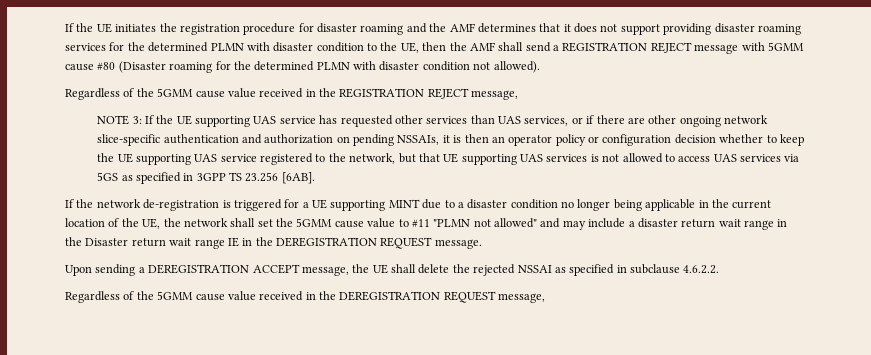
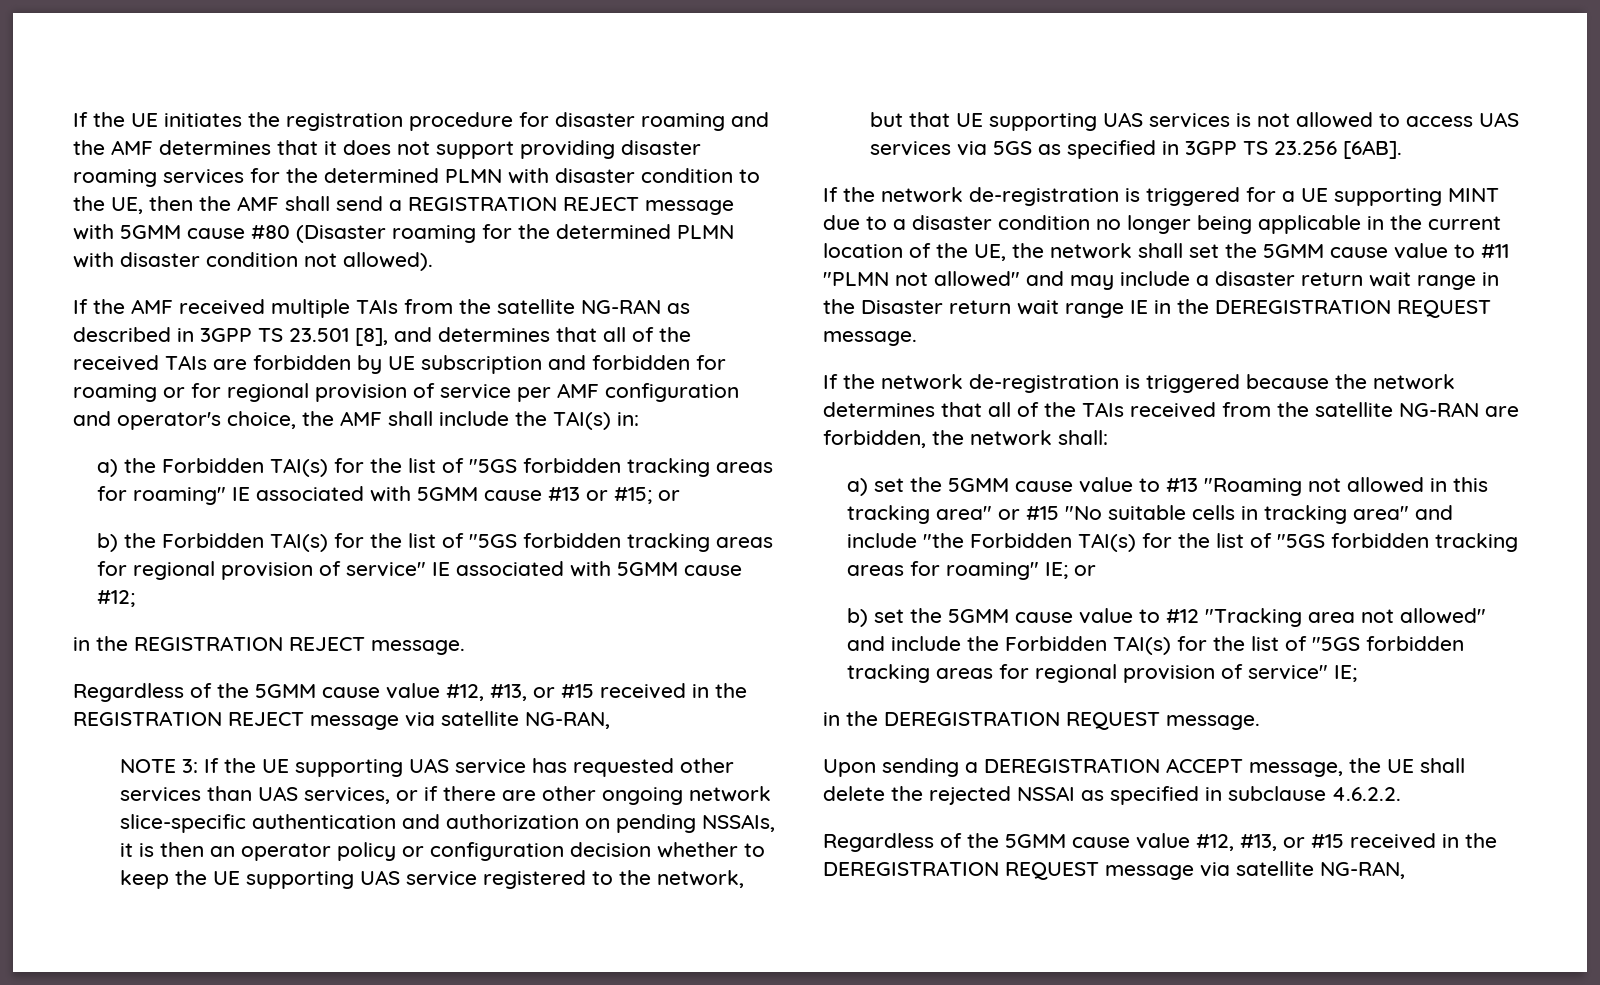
[65,88,256,100] // Regardless of the 5GMM cause value -> [73,299,690,318] [73,327,691,346] [73,355,726,374] [73,383,739,402] [73,411,639,430] [96,458,773,477] [96,486,680,505] [96,533,773,552] [96,561,742,580] [96,590,135,607] [73,636,465,655] [73,683,594,702] // If the AMF received multiple TAIs from the satellite NG-RAN as described in 3GPP TS 23.501 [8], and determines that all of the received TAIs are forbidden by UE subscription and forbidden for roaming or for regional provision of service per AMF configuration and operator's choice, the AMF shall include the TAI(s) in: // a) the Forbidden TAI(s) for the list of "5GS forbidden tracking areas for roaming" IE associated with 5GMM cause #13 or #15; or // b) the Forbidden TAI(s) for the list of "5GS forbidden tracking areas for regional provision of service" IE associated with 5GMM cause #12; // in the REGISTRATION REJECT message. // Regardless of the 5GMM cause value #12, #13, or #15
[471,90,519,100] message, -> [310,711,610,730] message via satellite NG-RAN,
(482, 244) none -> [823,374,1455,393] [823,402,1519,418] [823,430,1108,448] [846,477,1488,496] [846,505,1453,524] [846,533,1518,552] [846,561,1096,580] [846,608,1486,627] [846,636,1464,655] [846,664,1357,683] [823,711,1260,730] // If the network de-registration is triggered because the network determines that all of the TAIs received from the satellite NG-RAN are forbidden, the network shall: // a) set the 5GMM cause value to #13 "Roaming not allowed in this tracking area" or #15 "No suitable cells in tracking area" and include "the Forbidden TAI(s) for the list of "5GS forbidden tracking areas for roaming" IE; or // b) set the 5GMM cause value to #12 "Tracking area not allowed" and include the Forbidden TAI(s) for the list of "5GS forbidden tracking areas for regional provision of service" IE; // in the DEREGISTRATION REQUEST message.
(256, 296) none -> [1196,834,1344,851] #12, #13, or #15
[498,293,546,303] message, -> [1105,861,1405,880] message via satellite NG-RAN,

